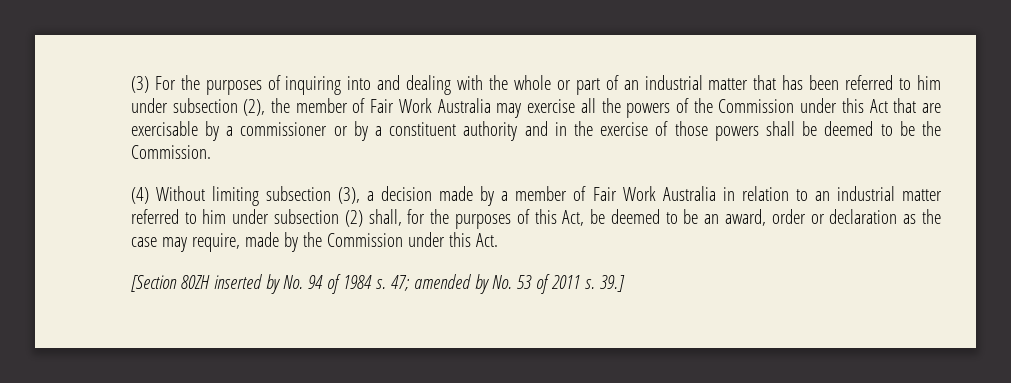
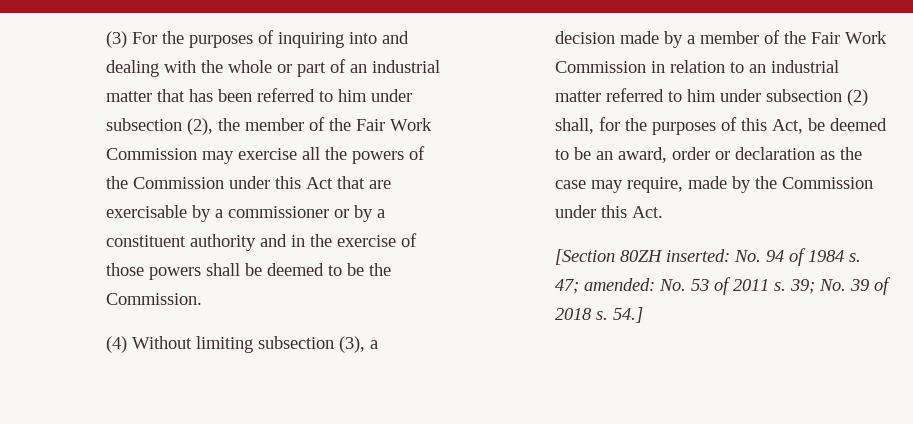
[370,98,491,113] Fair Work Australia -> [328,118,432,131] [105,148,197,160] the Fair Work Commission
[592,186,716,201] Fair Work Australia -> [783,31,887,44] [554,61,646,73] the Fair Work Commission
[213,274,280,294] inserted by -> [665,249,730,262] inserted:
[413,274,489,294] amended by -> [583,278,655,291] amended:
[599,275,625,292] 39.] -> [789,277,891,295] [554,307,643,323] 39; No. 39 of 2018 s. 54.]

